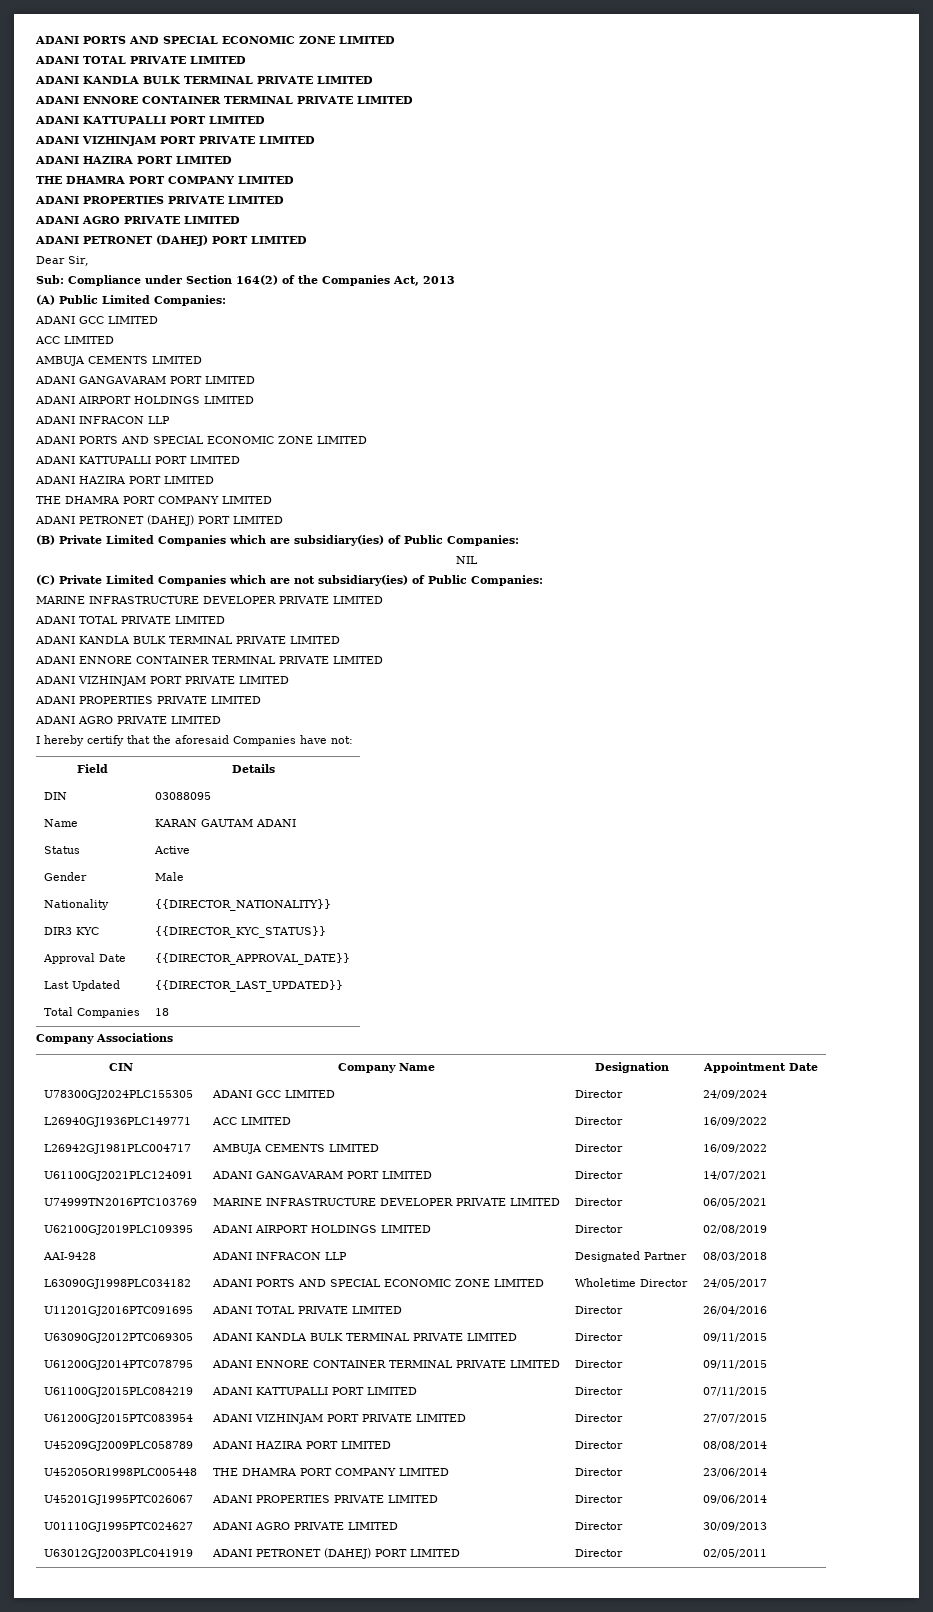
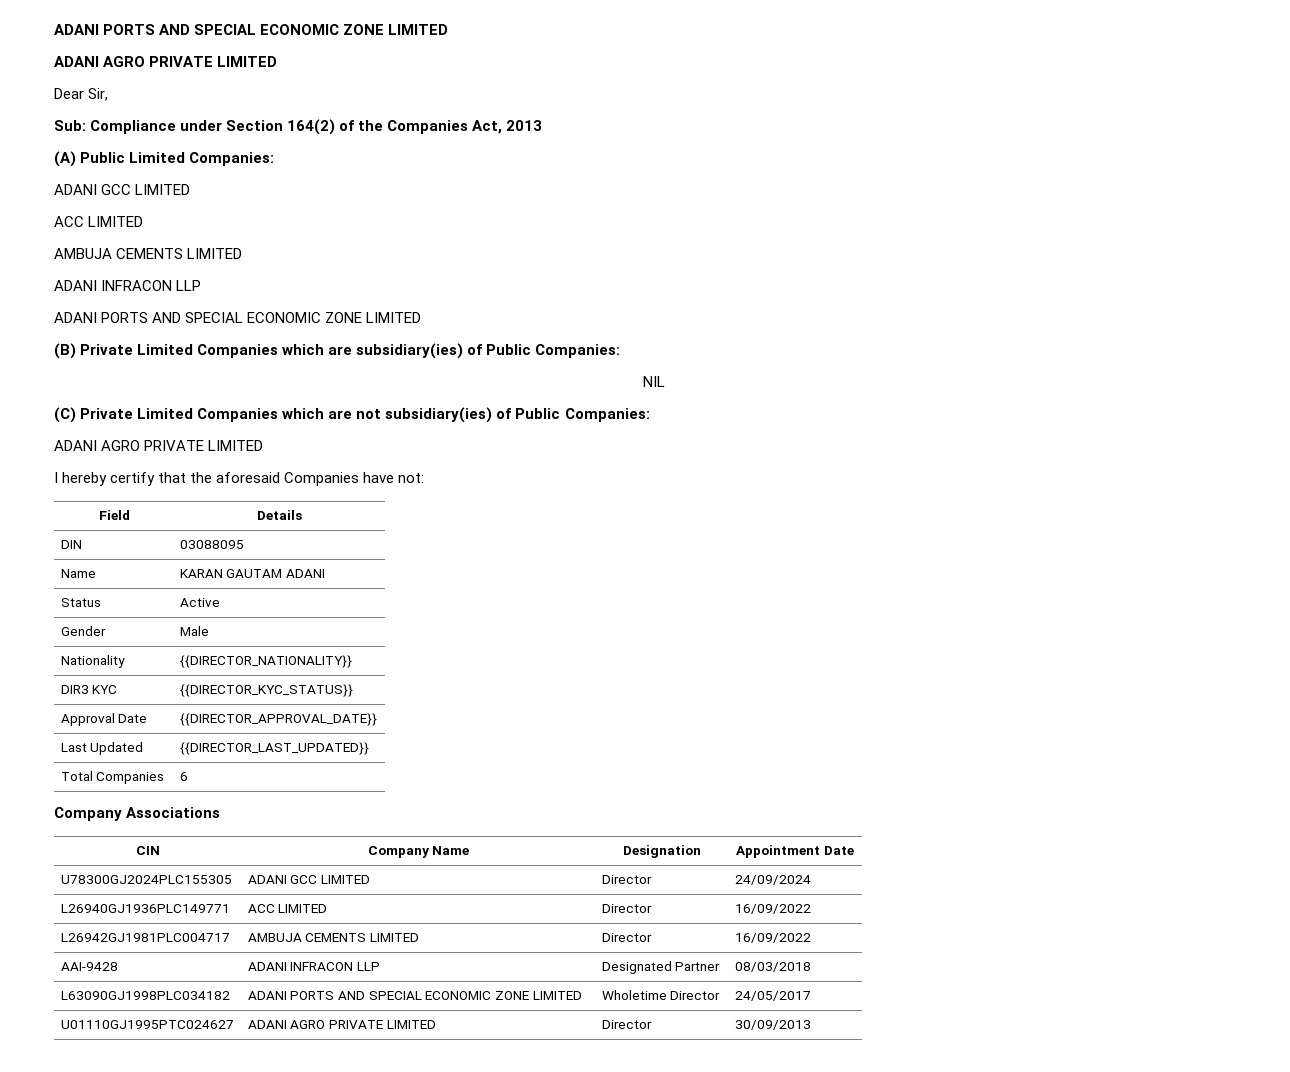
[35,36,395,44] [35,56,246,64] [35,76,373,84] [35,96,413,104] [35,116,265,124] [35,136,315,146] [35,156,232,164] [36,176,294,184] [35,196,284,204] [35,216,240,224] [35,235,307,246] ADANI PORTS AND SPECIAL ECONOMIC ZONE LIMITED // ADANI TOTAL PRIVATE LIMITED // ADANI KANDLA BULK TERMINAL PRIVATE LIMITED // ADANI ENNORE CONTAINER TERMINAL PRIVATE LIMITED // ADANI KATTUPALLI PORT LIMITED // ADANI VIZHINJAM PORT PRIVATE LIMITED // ADANI HAZIRA PORT LIMITED // THE DHAMRA PORT COMPANY LIMITED // ADANI PROPERTIES PRIVATE LIMITED // ADANI AGRO PRIVATE LIMITED // ADANI PETRONET (DAHEJ) PORT LIMITED -> [54,24,449,35] [54,56,278,67] ADANI PORTS AND SPECIAL ECONOMIC ZONE LIMITED // ADANI AGRO PRIVATE LIMITED
[35,376,255,384] [35,396,254,404] // ADANI GANGAVARAM PORT LIMITED // ADANI AIRPORT HOLDINGS LIMITED -> (243, 253) none
[35,456,240,464] [35,476,214,484] [36,496,272,504] [35,515,283,526] // ADANI KATTUPALLI PORT LIMITED // ADANI HAZIRA PORT LIMITED // THE DHAMRA PORT COMPANY LIMITED // ADANI PETRONET (DAHEJ) PORT LIMITED -> (422, 317) none
[36,596,383,604] [35,616,225,624] [35,636,340,644] [35,656,383,664] [35,676,289,686] [35,696,261,704] // MARINE INFRASTRUCTURE DEVELOPER PRIVATE LIMITED // ADANI TOTAL PRIVATE LIMITED // ADANI KANDLA BULK TERMINAL PRIVATE LIMITED // ADANI ENNORE CONTAINER TERMINAL PRIVATE LIMITED // ADANI VIZHINJAM PORT PRIVATE LIMITED // ADANI PROPERTIES PRIVATE LIMITED -> (650, 415) none
[154,1008,169,1016] 18 -> [179,772,188,781] 6
[43,1171,193,1181] [211,1171,432,1179] [574,1171,623,1179] [702,1171,767,1180] [43,1198,197,1206] [212,1198,560,1206] [574,1198,623,1206] [702,1198,767,1207] [43,1225,193,1235] [211,1225,431,1233] [574,1225,623,1233] [702,1225,767,1234] // U61100GJ2021PLC124091 | ADANI GANGAVARAM PORT LIMITED | Director | 14/07/2021 // U74999TN2016PTC103769 | MARINE INFRASTRUCTURE DEVELOPER PRIVATE LIMITED | Director | 06/05/2021 // U62100GJ2019PLC109395 | ADANI AIRPORT HOLDINGS LIMITED | Director | 02/08/2019 -> (811, 938) none
[43,1306,193,1316] [211,1306,402,1314] [574,1306,623,1314] [702,1306,767,1315] [43,1333,193,1343] [211,1333,517,1341] [574,1333,623,1341] [702,1333,767,1342] [43,1360,193,1370] [211,1360,560,1368] [574,1360,623,1368] [702,1360,767,1369] [43,1387,193,1397] [211,1387,417,1395] [574,1387,623,1395] [702,1387,767,1396] [43,1414,193,1424] [211,1414,466,1424] [574,1414,623,1422] [702,1414,767,1423] [43,1441,193,1451] [211,1441,391,1449] [574,1441,623,1449] [702,1441,767,1450] [43,1468,197,1476] [212,1468,449,1476] [574,1468,623,1476] [702,1468,767,1477] [43,1495,193,1505] [211,1495,438,1503] [574,1495,623,1503] [702,1495,767,1504] // U11201GJ2016PTC091695 | ADANI TOTAL PRIVATE LIMITED | Director | 26/04/2016 // U63090GJ2012PTC069305 | ADANI KANDLA BULK TERMINAL PRIVATE LIMITED | Director | 09/11/2015 // U61200GJ2014PTC078795 | ADANI ENNORE CONTAINER TERMINAL PRIVATE LIMITED | Director | 09/11/2015 // U61100GJ2015PLC084219 | ADANI KATTUPALLI PORT LIMITED | Director | 07/11/2015 // U61200GJ2015PTC083954 | ADANI VIZHINJAM PORT PRIVATE LIMITED | Director | 27/07/2015 // U45209GJ2009PLC058789 | ADANI HAZIRA PORT LIMITED | Director | 08/08/2014 // U45205OR1998PLC005448 | THE DHAMRA PORT COMPANY LIMITED | Director | 23/06/2014 // U45201GJ1995PTC026067 | ADANI PROPERTIES PRIVATE LIMITED | Director | 09/06/2014 -> (811, 996) none
[43,1549,193,1559] [211,1548,460,1559] [574,1549,623,1557] [702,1549,767,1558] // U63012GJ2003PLC041919 | ADANI PETRONET (DAHEJ) PORT LIMITED | Director | 02/05/2011 -> (811, 1025) none

